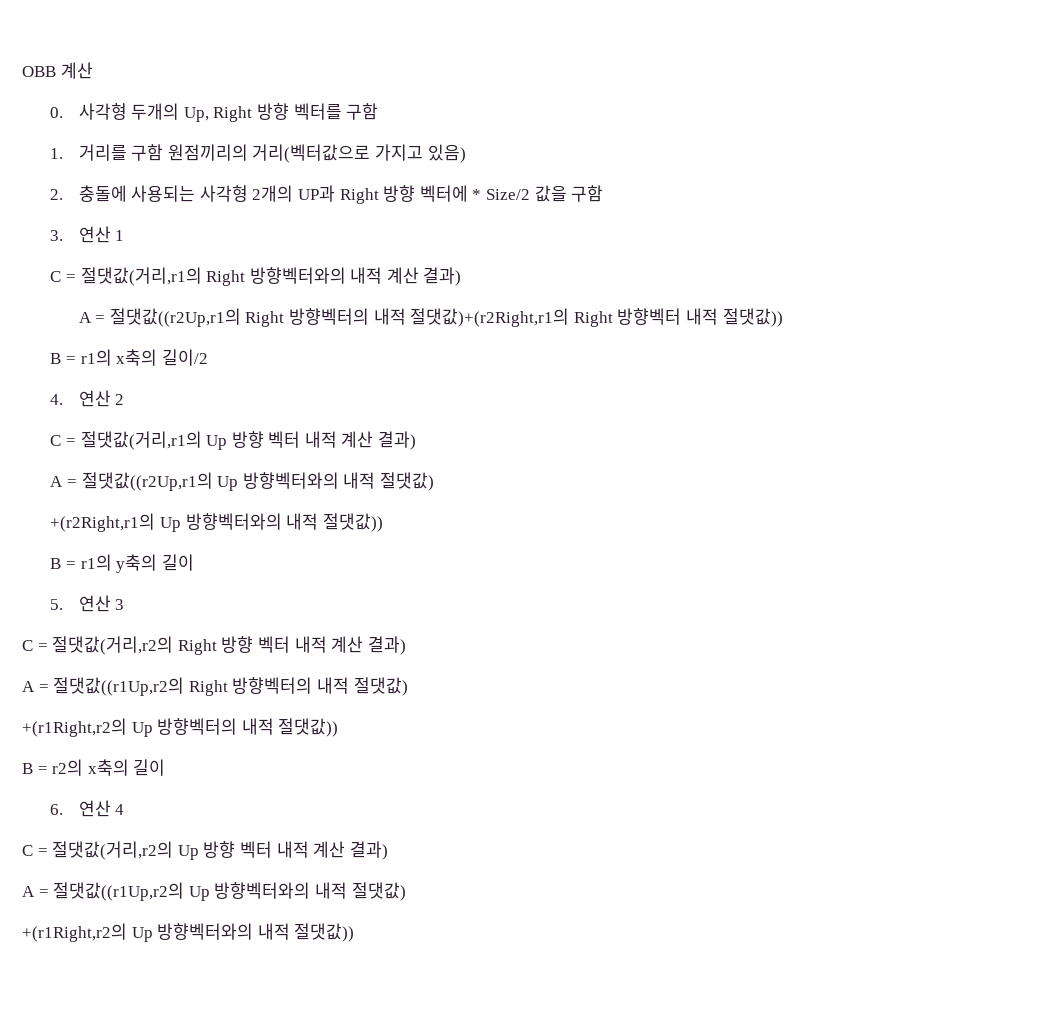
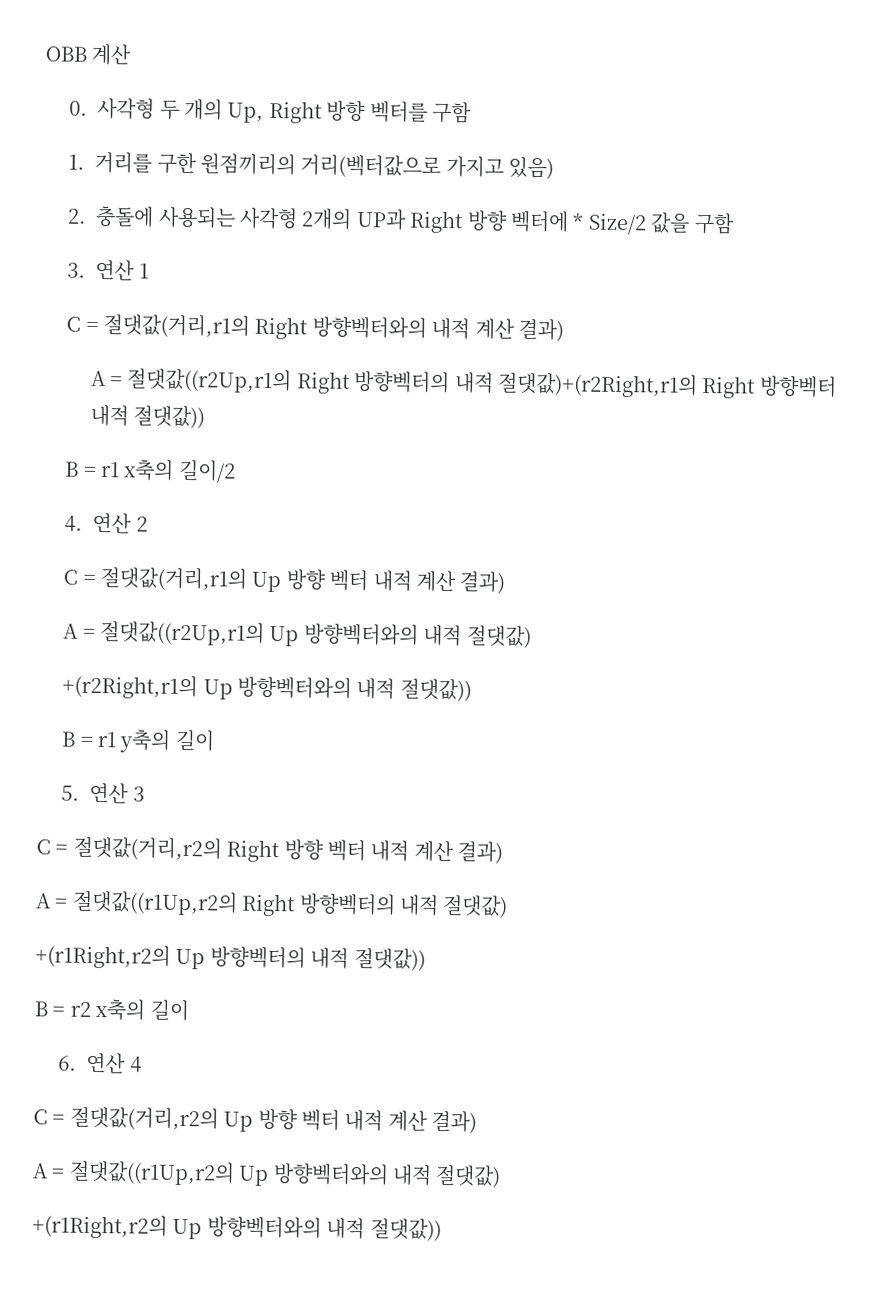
[131,103,180,120] 두개의 -> [159,98,224,121] 두 개의
[131,144,164,161] 구함 -> [156,152,197,175] 구한
[80,349,112,366] r1의 -> [101,462,121,478] r1
[80,554,112,571] r1의 -> [97,732,118,748] r1
[52,759,84,776] r2의 -> [69,1001,91,1017] r2

